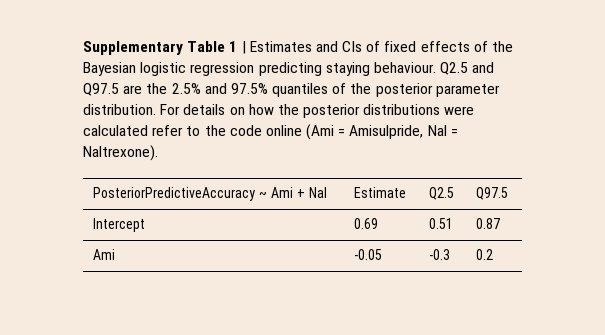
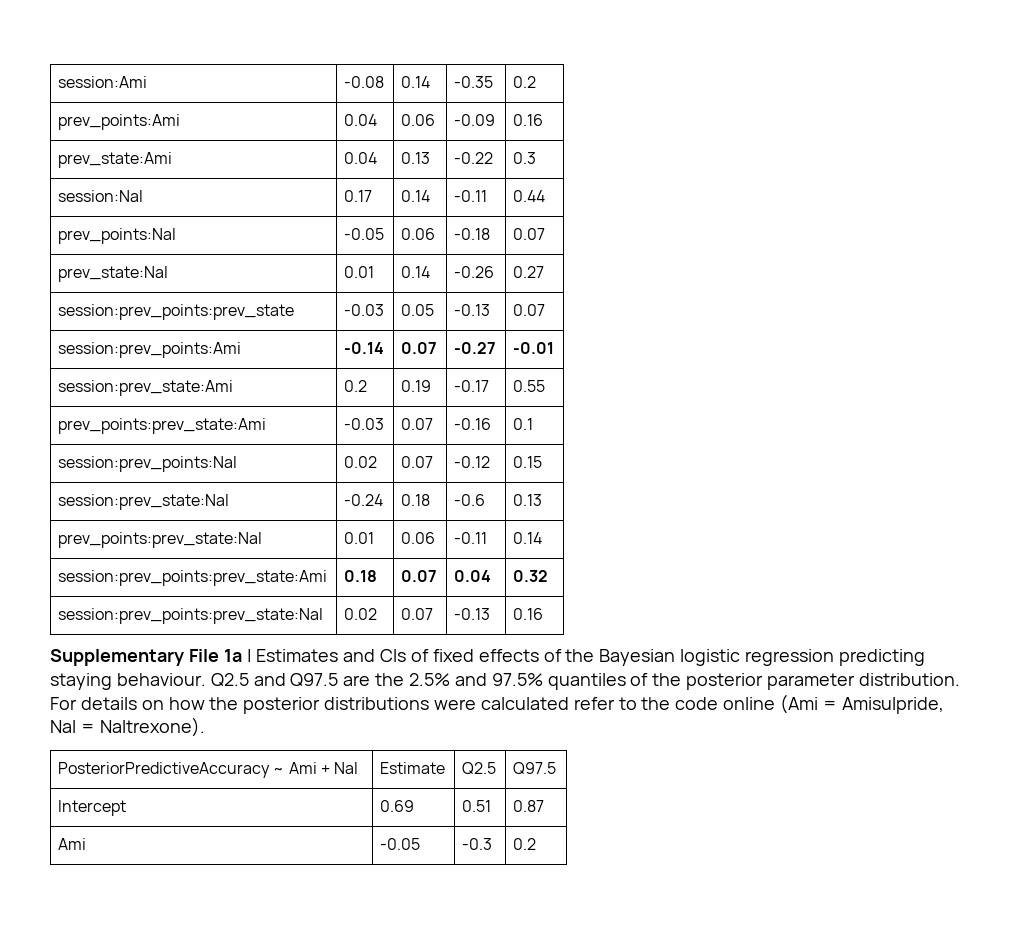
[83,41,238,55] Supplementary Table 1 -> [58,76,148,88] [344,76,385,88] [401,76,431,88] [454,76,494,88] [513,76,537,88] [58,114,181,130] [344,114,378,126] [401,114,436,126] [454,114,496,126] [513,114,544,126] [58,152,173,168] [344,152,378,164] [401,152,431,164] [454,152,494,164] [513,152,537,164] [58,190,144,202] [344,190,373,202] [401,190,431,202] [454,190,488,202] [513,190,546,202] [58,228,177,244] [344,228,385,240] [401,228,436,240] [454,228,491,240] [513,228,546,240] [58,266,169,282] [344,266,375,278] [401,266,431,278] [454,266,495,278] [513,266,545,278] [58,304,295,320] [344,304,385,316] [401,304,435,316] [454,304,491,316] [513,304,546,316] [58,342,242,358] [344,342,385,354] [401,342,438,354] [454,342,497,354] [513,342,555,354] [58,380,234,396] [344,380,368,392] [401,380,432,392] [454,380,490,392] [513,380,546,392] [58,418,267,434] [344,418,385,430] [401,418,434,430] [454,418,492,430] [513,418,534,430] [58,456,238,472] [344,456,378,468] [401,456,434,468] [454,456,491,468] [513,456,543,468] [58,494,230,510] [344,494,384,506] [401,494,431,506] [454,494,486,506] [513,494,543,506] [58,532,263,548] [344,532,375,544] [401,532,436,544] [454,532,488,544] [513,532,543,544] [58,570,328,586] [344,570,378,582] [401,570,438,582] [454,570,492,582] [513,570,549,582] [58,608,324,624] [344,608,378,620] [401,608,434,620] [454,608,491,620] [513,608,544,620] [50,649,242,666] session:Ami | -0.08 | 0.14 | -0.35 | 0.2 // prev_points:Ami | 0.04 | 0.06 | -0.09 | 0.16 // prev_state:Ami | 0.04 | 0.13 | -0.22 | 0.3 // session:Nal | 0.17 | 0.14 | -0.11 | 0.44 // prev_points:Nal | -0.05 | 0.06 | -0.18 | 0.07 // prev_state:Nal | 0.01 | 0.14 | -0.26 | 0.27 // session:prev_points:prev_state | -0.03 | 0.05 | -0.13 | 0.07 // session:prev_points:Ami | -0.14 | 0.07 | -0.27 | -0.01 // session:prev_state:Ami | 0.2 | 0.19 | -0.17 | 0.55 // prev_points:prev_state:Ami | -0.03 | 0.07 | -0.16 | 0.1 // session:prev_points:Nal | 0.02 | 0.07 | -0.12 | 0.15 // session:prev_state:Nal | -0.24 | 0.18 | -0.6 | 0.13 // prev_points:prev_state:Nal | 0.01 | 0.06 | -0.11 | 0.14 // session:prev_points:prev_state:Ami | 0.18 | 0.07 | 0.04 | 0.32 // session:prev_points:prev_state:Nal | 0.02 | 0.07 | -0.13 | 0.16 // Supplementary File 1a

